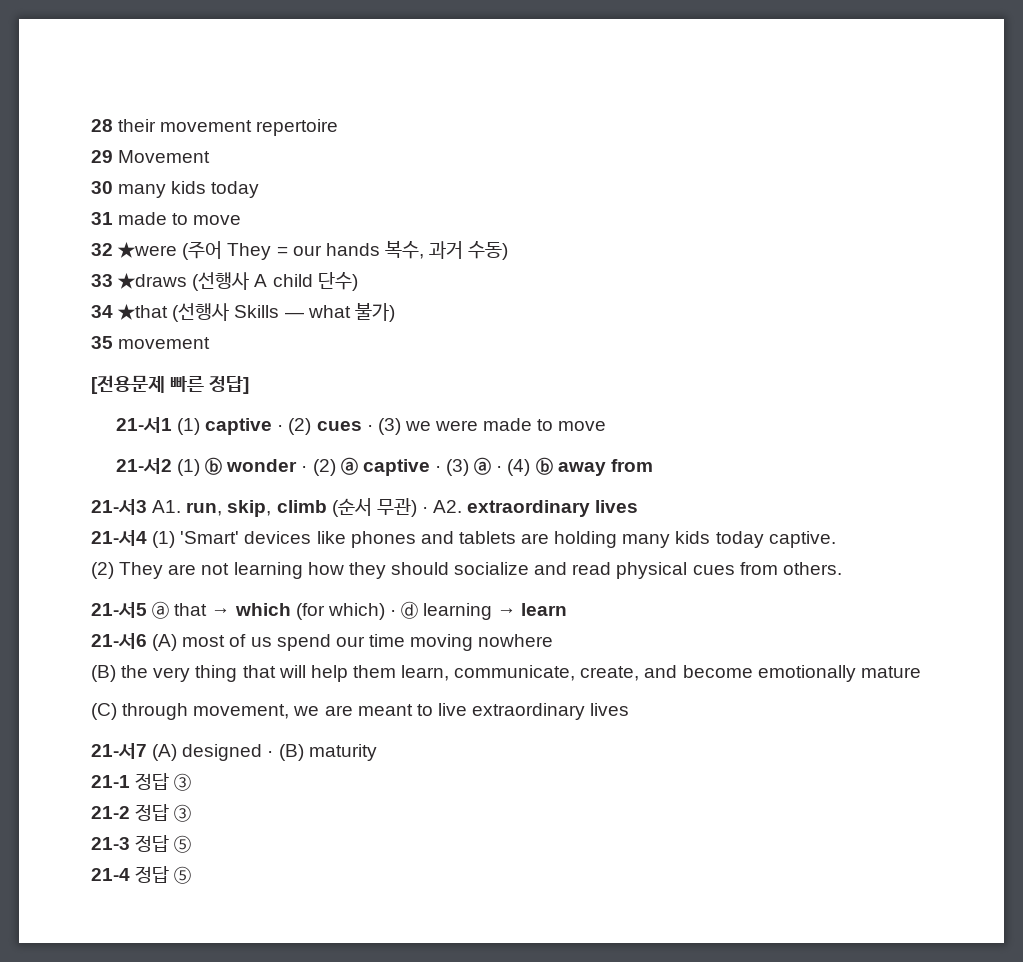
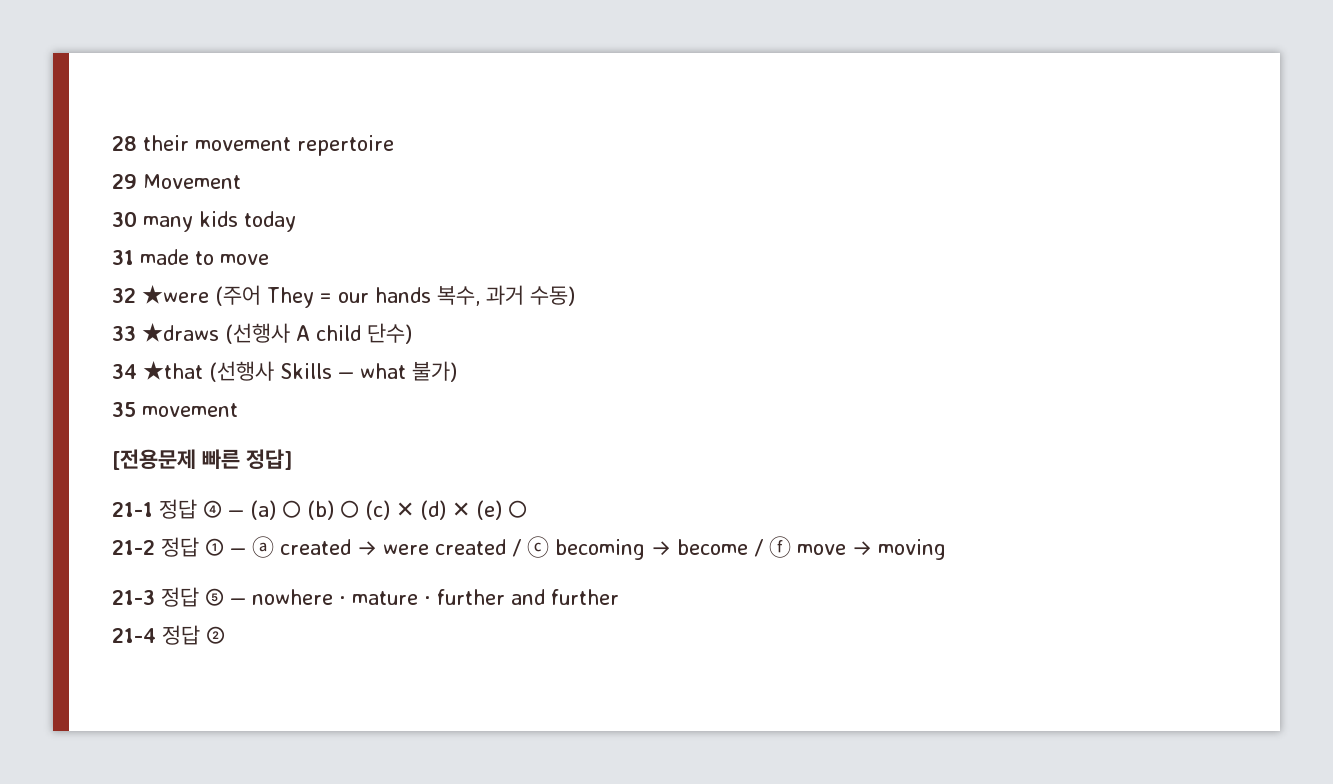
[115,417,607,435] [115,457,653,476] [91,498,639,517] [91,530,836,548] [91,562,842,579] [91,601,568,620] [91,633,554,651] [91,665,921,682] [91,703,630,720] [91,743,377,761] [91,773,192,791] [91,804,192,822] [91,835,192,853] 21-서1 (1) captive · (2) cues · (3) we were made to move // 21-서2 (1) ⓑ wonder · (2) ⓐ captive · (3) ⓐ · (4) ⓑ away from // 21-서3 A1. run, skip, climb (순서 무관) · A2. extraordinary lives // 21-서4 (1) 'Smart' devices like phones and tablets are holding many kids today captive. // (2) They are not learning how they should socialize and read physical cues from others. // 21-서5 ⓐ that → which (for which) · ⓓ learning → learn // 21-서6 (A) most of us spend our time moving nowhere // (B) the very thing that will help them learn, communicate, create, and become emotionally mature // (C) through movement, we are meant to live extraordinary lives // 21-서7 (A) designed · (B) maturity // 21-1 정답 ③ // 21-2 정답 ③ // 21-3 정답 ⑤ -> [112,499,527,520] [112,536,946,560] [112,587,619,607] 21-1 정답 ④ — (a) ○ (b) ○ (c) ✕ (d) ✕ (e) ○ // 21-2 정답 ① — ⓐ created → were created / ⓒ becoming → become / ⓕ move → moving // 21-3 정답 ⑤ — nowhere · mature · further and further
[174,866,192,884] ⑤ -> [206,626,225,644] ②

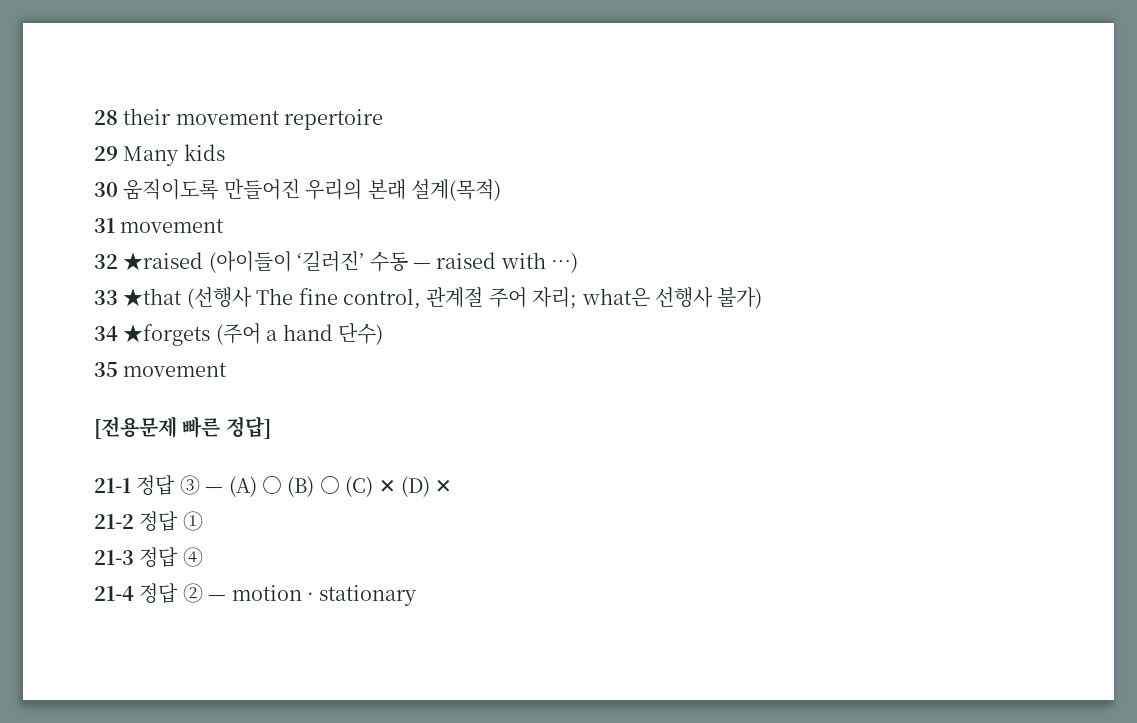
[143,174,241,189] Movement -> [123,144,225,166] Many kids
[143,211,296,232] [112,249,269,265] [112,284,575,308] [112,322,412,344] [112,360,457,382] many kids today // 31 made to move // 32 ★were (주어 They = our hands 복수, 과거 수동) // 33 ★draws (선행사 A child 단수) // 34 ★that (선행사 Skills — what 불가) -> [123,179,501,201] [94,218,225,233] [94,251,579,273] [94,287,763,309] [94,323,383,346] 움직이도록 만들어진 우리의 본래 설계(목적) // 31 movement // 32 ★raised (아이들이 ‘길러진’ 수동 — raised with …) // 33 ★that (선행사 The fine control, 관계절 주어 자리; what은 선행사 불가) // 34 ★forgets (주어 a hand 단수)
[203,500,527,520] ④ — (a) ○ (b) ○ (c) ✕ (d) ✕ (e) ○ -> [179,475,453,497] ③ — (A) ○ (B) ○ (C) ✕ (D) ✕
[230,536,946,560] [112,587,619,607] — ⓐ created → were created / ⓒ becoming → become / ⓕ move → moving // 21-3 정답 ⑤ — nowhere · mature · further and further -> [94,547,203,567] // 21-3 정답 ④
(225, 635) none -> [208,585,418,606] — motion · stationary

